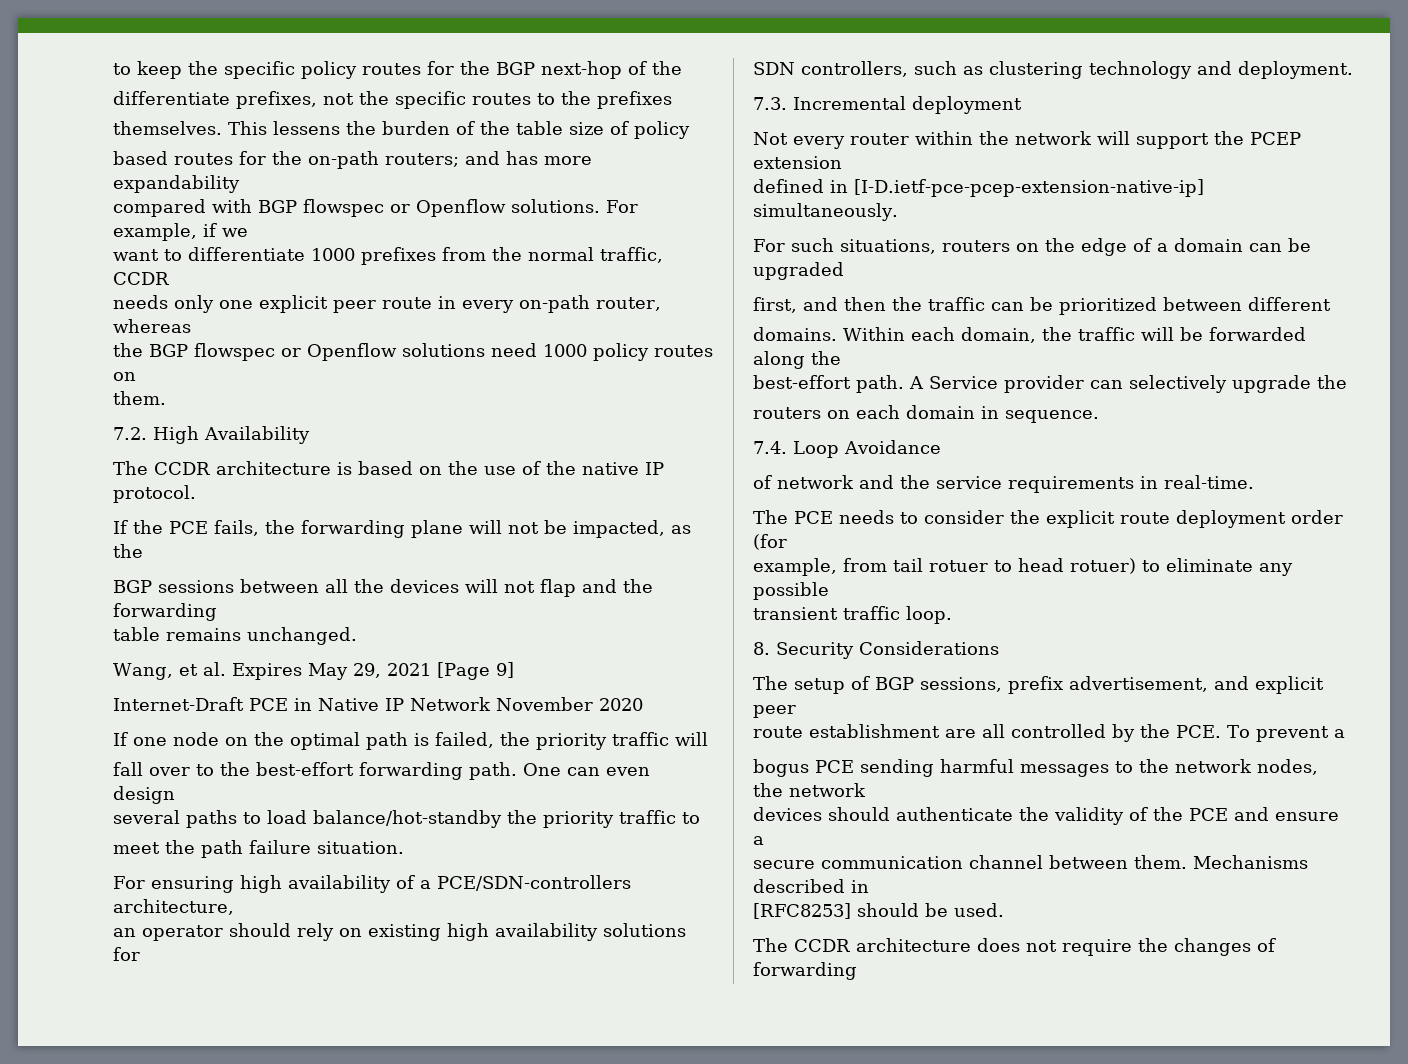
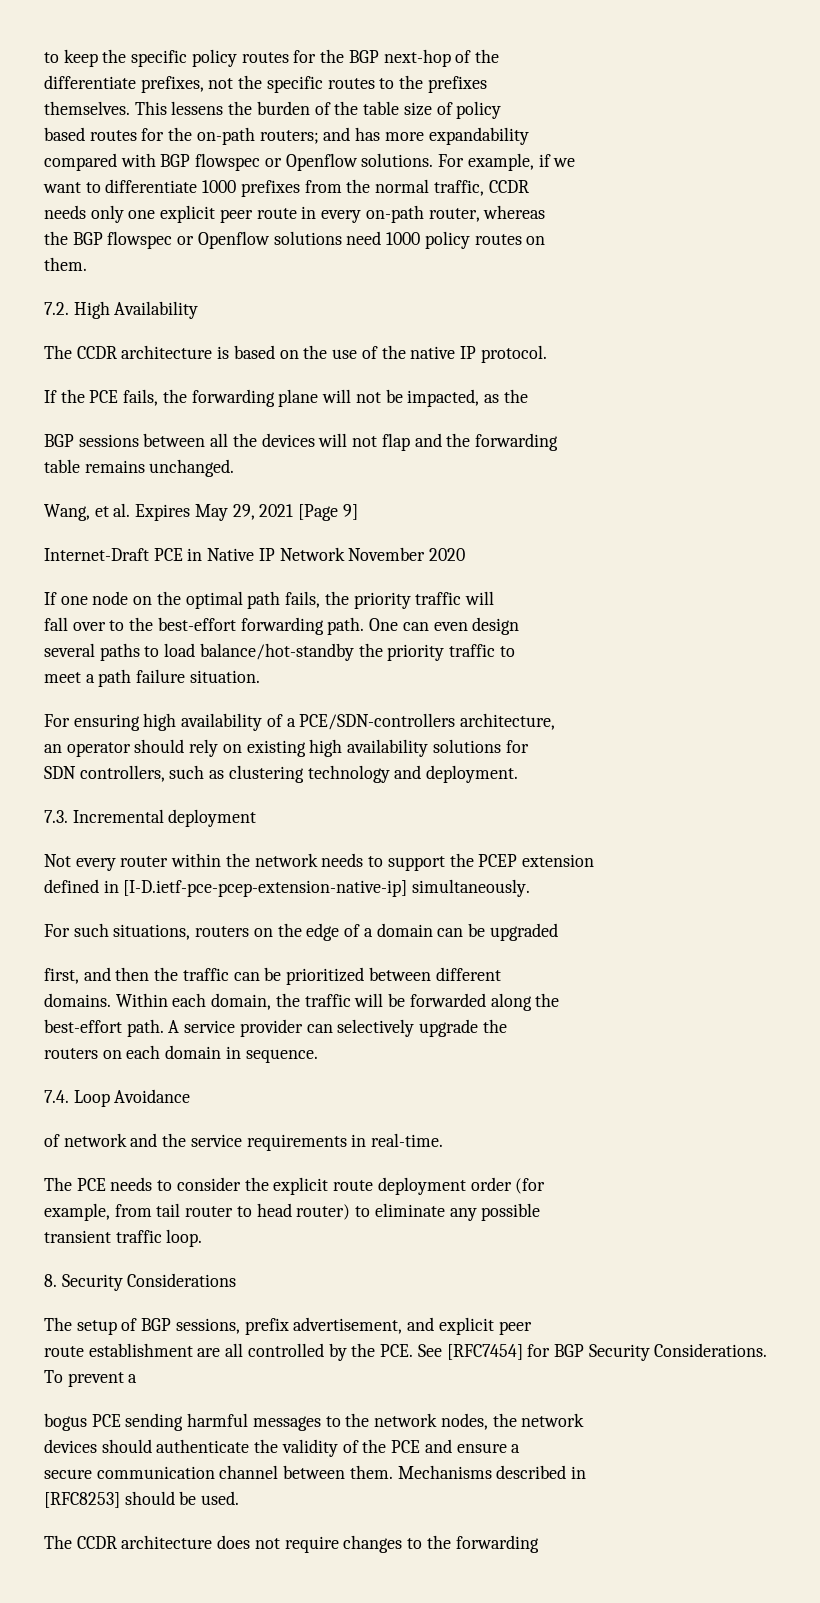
[414,732,494,748] is failed, -> [285,591,321,608] fails,
[165,840,195,854] the -> [85,674,95,683] a
[1097,131,1130,145] will -> [321,853,384,867] needs to
[929,376,998,389] Service -> [184,1020,236,1033] service
[929,560,988,572] rotuer -> [185,1206,234,1217] router
[1070,558,1136,574] rotuer) -> [296,1204,351,1220] router)
(1221, 731) none -> [417,1343,768,1361] See [RFC7454] for BGP Security Considerations.
[1138,938,1276,956] the changes of -> [343,1535,451,1553] changes to the

